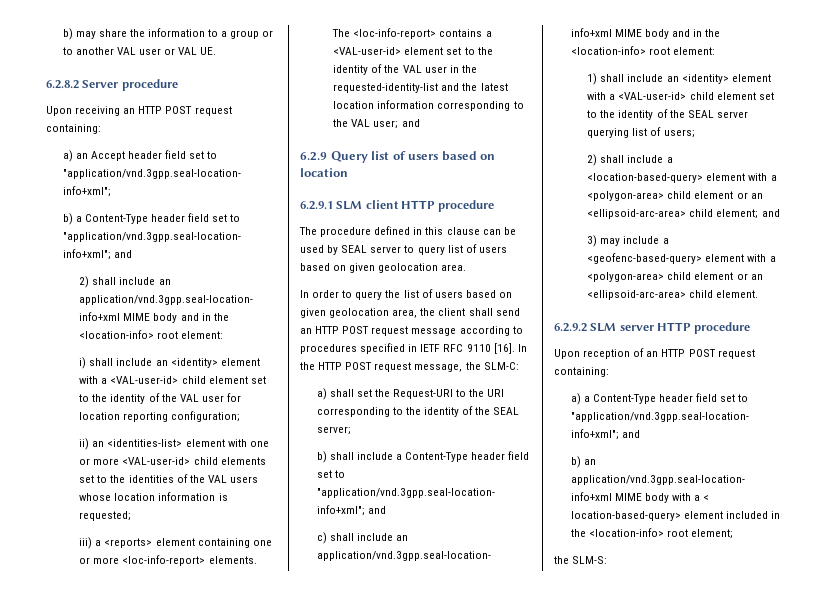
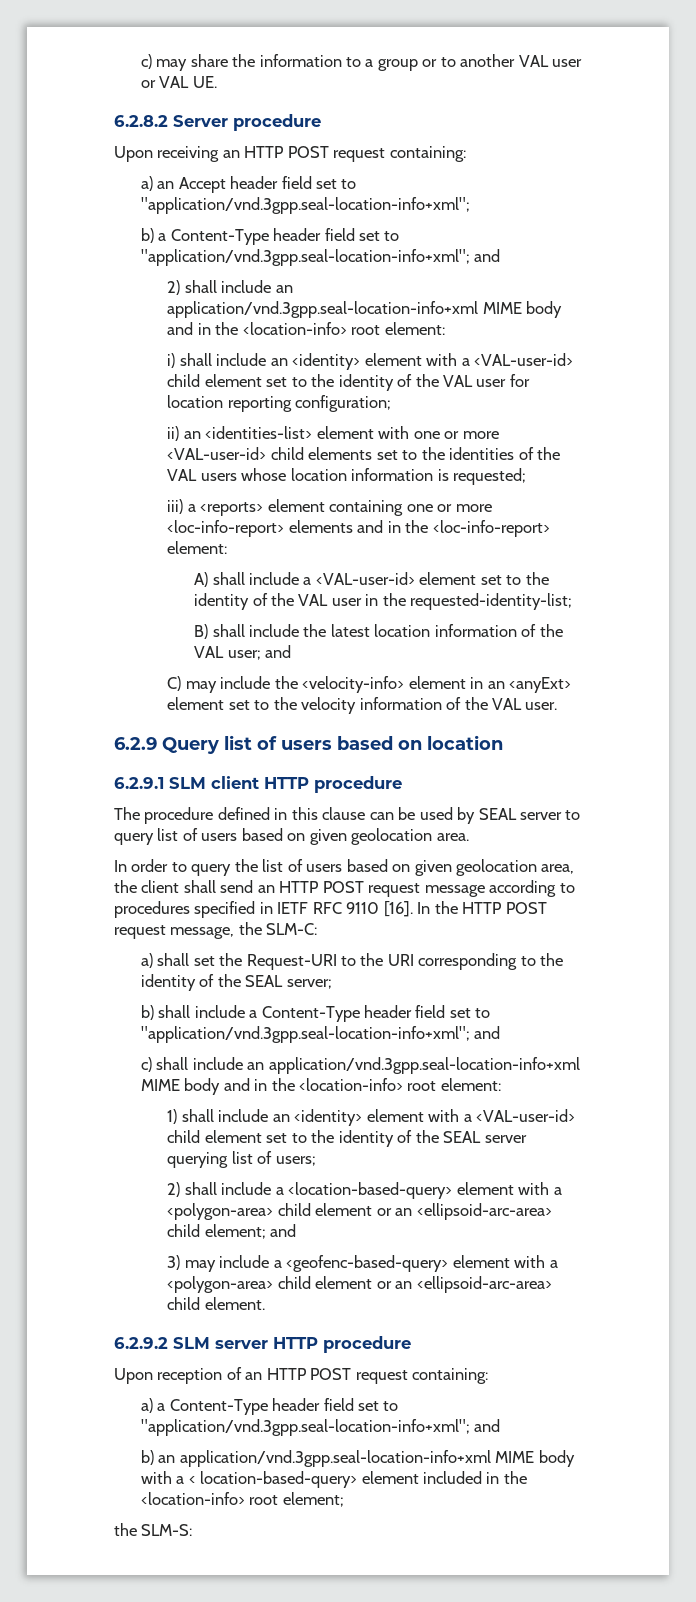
[62,28,73,40] b) -> [140,54,152,69] c)
[208,556,257,564] [332,28,483,39] elements. The <loc-info-report> contains -> [288,520,550,537] [167,541,228,554] [194,572,300,587] elements and in the <loc-info-report> element: // A) shall include
[333,83,460,93] requested-identity-list and -> [410,593,573,610] [194,624,300,639] requested-identity-list; // B) shall include
[437,101,524,111] corresponding to -> [521,624,537,637] of
(420, 123) none -> [167,676,572,693] [167,697,558,714] // C) may include the <velocity-info> element in an <anyExt> element set to the velocity information of the VAL user.

